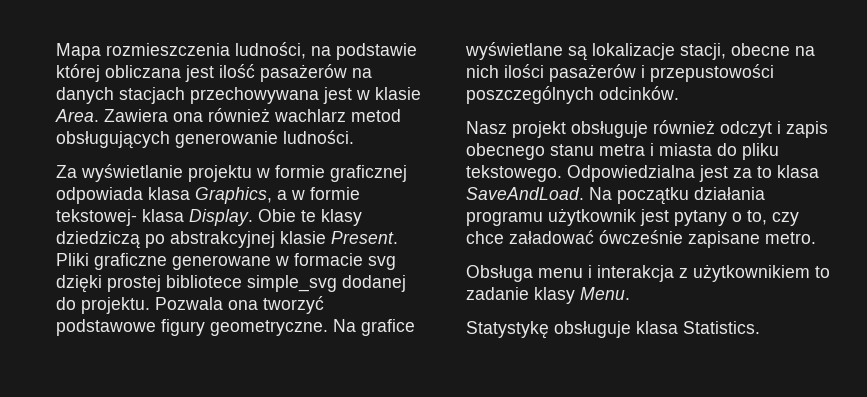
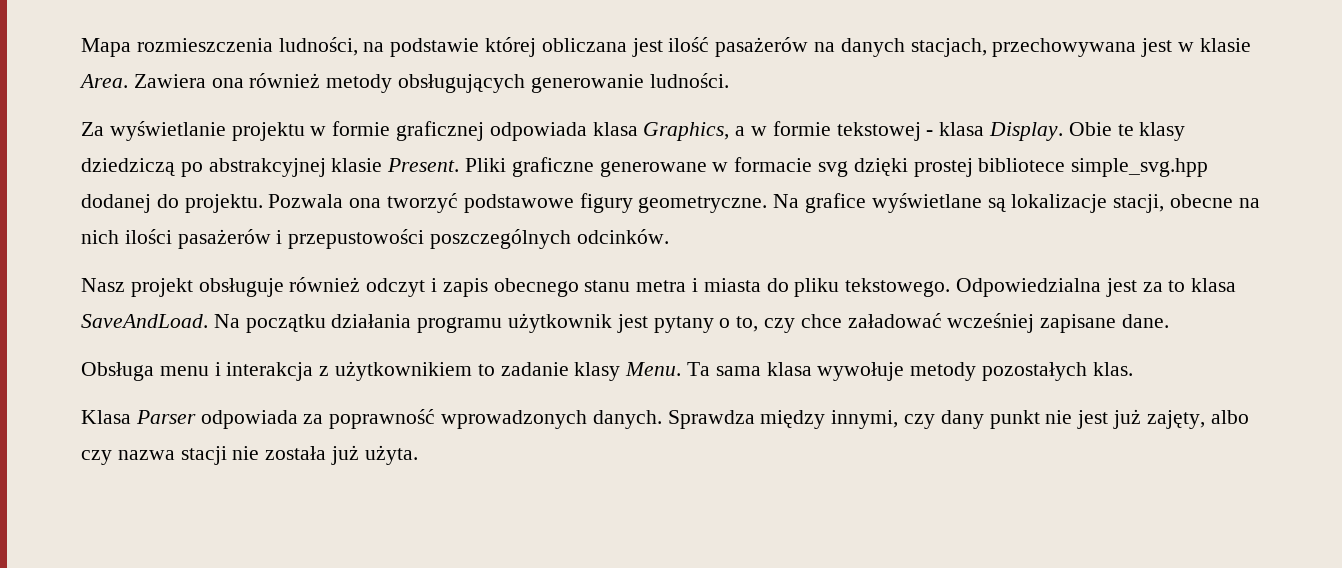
[119,87,185,104] stacjach -> [910,38,987,57] stacjach,
[274,109,401,122] wachlarz metod -> [326,74,393,93] metody
[56,209,137,226] tekstowej- -> [836,122,934,141] tekstowej -
[247,275,337,292] simple_svg -> [1071,158,1209,177] simple_svg.hpp
[599,230,816,248] ówcześnie zapisane metro. -> [947,313,1170,333] wcześniej zapisane dane.
[466,321,760,339] // Statystykę obsługuje klasa Statistics. -> [687,362,1133,381] [81,409,1249,429] [81,445,418,465] Ta sama klasa wywołuje metody pozostałych klas. // Klasa Parser odpowiada za poprawność wprowadzonych danych. Sprawdza między innymi, czy dany punkt nie jest już zajęty, albo czy nazwa stacji nie została już użyta.

